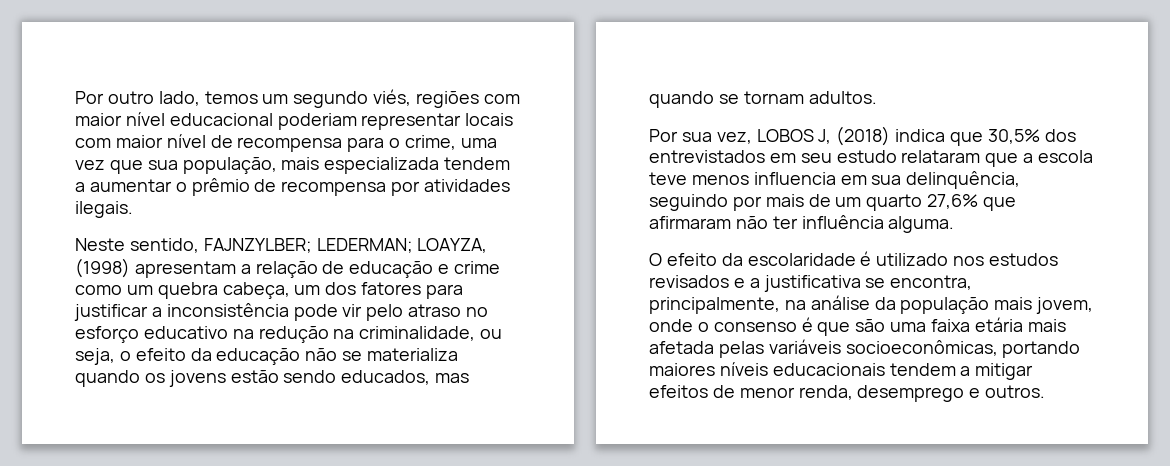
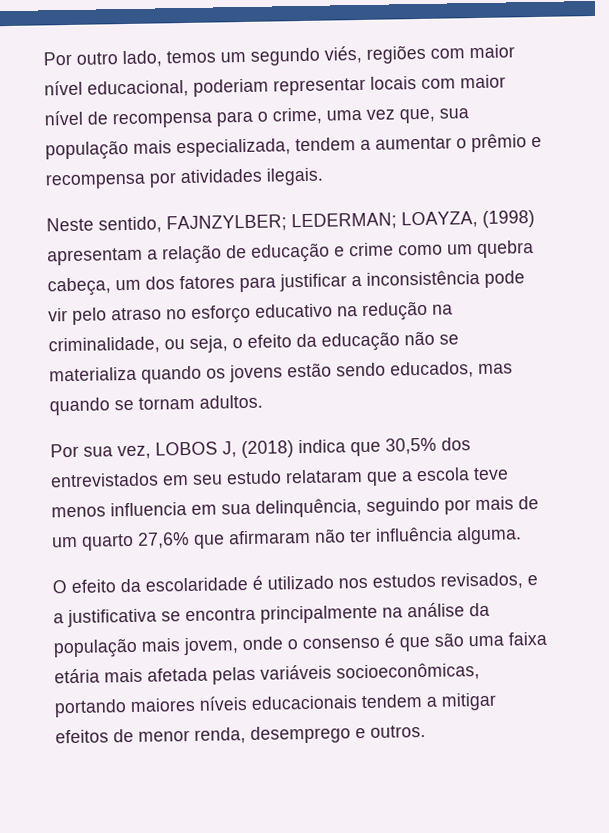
[169,113,273,126] educacional -> [87,79,189,98] educacional,
[109,157,440,174] que sua população, mais especializada -> [399,108,469,124] [45,138,291,161] que, sua população mais especializada,
[254,179,277,192] de -> [531,136,542,148] e
[649,275,729,288] revisados -> [440,572,523,590] revisados,
[890,275,973,290] [649,297,780,314] encontra, principalmente, -> [185,604,378,624] encontra principalmente

